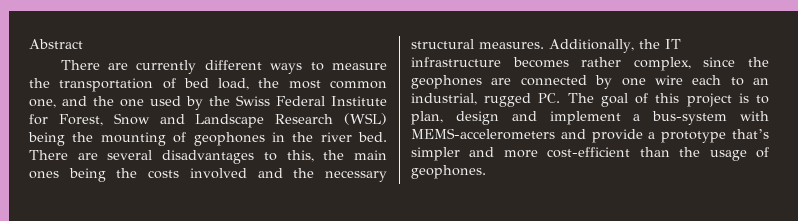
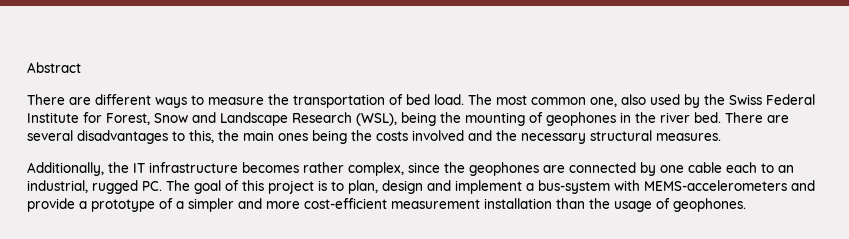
[136,60,197,74] currently -> (91, 101) none
[218,78,280,90] load, the -> [434,94,492,105] load. The
[62,96,144,107] and the one -> [621,94,646,105] also
[344,113,387,125] (WSL) -> [356,113,397,126] (WSL),
(544, 45) none -> (721, 137) //
[654,75,683,85] wire -> [688,162,722,173] cable
[732,129,769,139] that’s -> [159,198,184,209] of a
(631, 152) none -> [391,198,552,209] measurement installation

